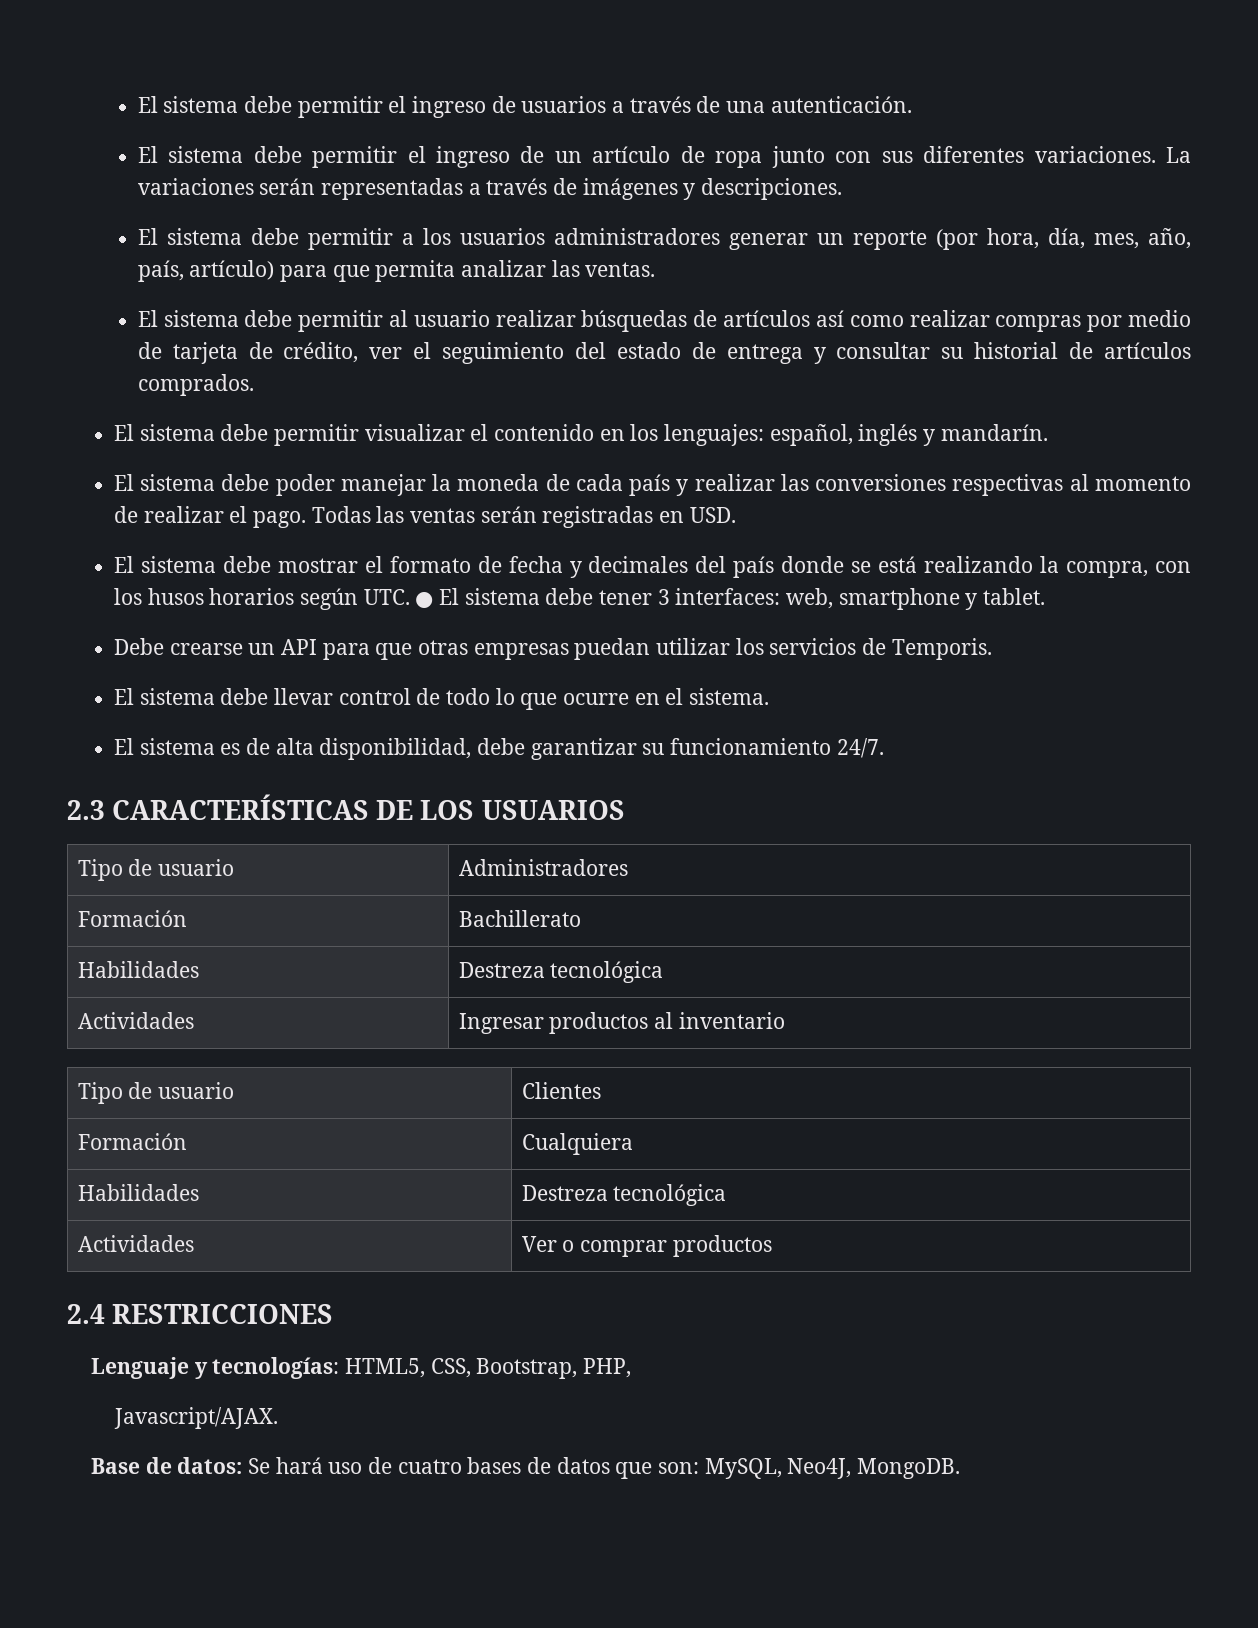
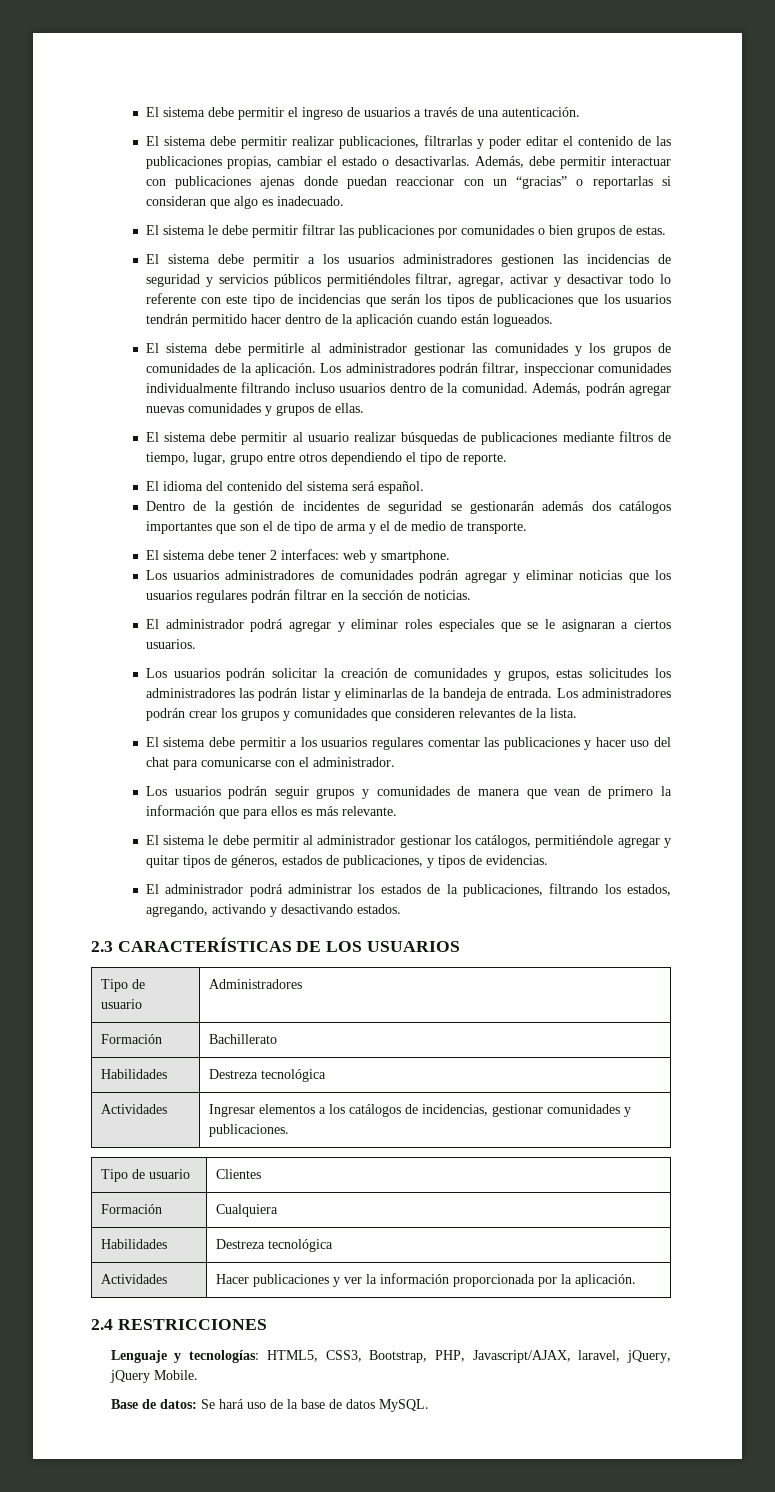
[407,146,1191,168] [137,178,843,200] el ingreso de un artículo de ropa junto con sus diferentes variaciones. La variaciones serán representadas a través de imágenes y descripciones. -> [291,135,671,149] [145,156,671,169] [145,176,671,189] [145,196,344,209] [145,224,666,238] realizar publicaciones, filtrarlas y poder editar el contenido de las publicaciones propias, cambiar el estado o desactivarlas. Además, debe permitir interactuar con publicaciones ajenas donde puedan reaccionar con un “gracias” o reportarlas si consideran que algo es inadecuado. // El sistema le debe permitir filtrar las publicaciones por comunidades o bien grupos de estas.
[728,228,1192,250] [137,260,656,282] generar un reporte (por hora, día, mes, año, país, artículo) para que permita analizar las ventas. -> [500,254,671,267] [145,273,671,287] [145,293,671,307] [145,314,553,327] [145,343,671,356] [145,362,672,376] [145,382,671,396] [145,403,364,416] gestionen las incidencias de seguridad y servicios públicos permitiéndoles filtrar, agregar, activar y desactivar todo lo referente con este tipo de incidencias que serán los tipos de publicaciones que los usuarios tendrán permitido hacer dentro de la aplicación cuando están logueados. // El sistema debe permitirle al administrador gestionar las comunidades y los grupos de comunidades de la aplicación. Los administradores podrán filtrar, inspeccionar comunidades individualmente filtrando incluso usuarios dentro de la comunidad. Además, podrán agregar nuevas comunidades y grupos de ellas.
[723,310,1191,332] [137,342,1191,364] [137,374,254,396] [113,424,1048,446] [113,474,1191,496] [113,506,736,528] [113,556,1191,578] [113,588,1045,610] [113,638,992,660] [113,688,769,710] [113,738,884,760] artículos así como realizar compras por medio de tarjeta de crédito, ver el seguimiento del estado de entrega y consultar su historial de artículos comprados. // El sistema debe permitir visualizar el contenido en los lenguajes: español, inglés y mandarín. // El sistema debe poder manejar la moneda de cada país y realizar las conversiones respectivas al momento de realizar el pago. Todas las ventas serán registradas en USD. // El sistema debe mostrar el formato de fecha y decimales del país donde se está realizando la compra, con los husos horarios según UTC. ● El sistema debe tener 3 interfaces: web, smartphone y tablet. // Debe crearse un API para que otras empresas puedan utilizar los servicios de Temporis. // El sistema debe llevar control de todo lo que ocurre en el sistema. // El sistema es de alta disponibilidad, debe garantizar su funcionamiento 24/7. -> [481,431,671,445] [145,452,507,465] [145,481,424,494] [145,501,671,514] [145,521,527,534] [145,549,450,563] [145,570,671,583] [145,589,471,603] [145,619,671,632] [145,639,196,649] [145,668,672,681] [145,688,671,701] [145,708,577,721] [145,737,671,750] [145,757,395,770] [145,786,673,799] [145,805,397,819] [145,835,671,848] [145,855,548,868] [145,883,672,897] [145,904,401,917] publicaciones mediante filtros de tiempo, lugar, grupo entre otros dependiendo el tipo de reporte. // El idioma del contenido del sistema será español. // Dentro de la gestión de incidentes de seguridad se gestionarán además dos catálogos importantes que son el de tipo de arma y el de medio de transporte. // El sistema debe tener 2 interfaces: web y smartphone. // Los usuarios administradores de comunidades podrán agregar y eliminar noticias que los usuarios regulares podrán filtrar en la sección de noticias. // El administrador podrá agregar y eliminar roles especiales que se le asignaran a ciertos usuarios. // Los usuarios podrán solicitar la creación de comunidades y grupos, estas solicitudes los administradores las podrán listar y eliminarlas de la bandeja de entrada. Los administradores podrán crear los grupos y comunidades que consideren relevantes de la lista. // El sistema debe permitir a los usuarios regulares comentar las publicaciones y hacer uso del chat para comunicarse con el administrador. // Los usuarios podrán seguir grupos y comunidades de manera que vean de primero la información que para ellos es más relevante. // El sistema le debe permitir al administrador gestionar los catálogos, permitiéndole agregar y quitar tipos de géneros, estados de publicaciones, y tipos de evidencias. // El administrador podrá administrar los estados de la publicaciones, filtrando los estados, agregando, activando y desactivando estados.
[549,1012,785,1034] productos al inventario -> [259,1104,632,1117] [209,1124,290,1137] elementos a los catálogos de incidencias, gestionar comunidades y publicaciones.
[521,1235,772,1257] Ver o comprar productos -> [216,1273,637,1287] Hacer publicaciones y ver la información proporcionada por la aplicación.
[430,1358,471,1378] CSS, -> [325,1350,362,1362] CSS3,
[113,1407,278,1429] // Javascript/AJAX. -> [472,1350,672,1363] [109,1370,198,1383] Javascript/AJAX, laravel, jQuery, jQuery Mobile.
[397,1457,960,1479] cuatro bases de datos que son: MySQL, Neo4J, MongoDB. -> [286,1399,429,1412] la base de datos MySQL.

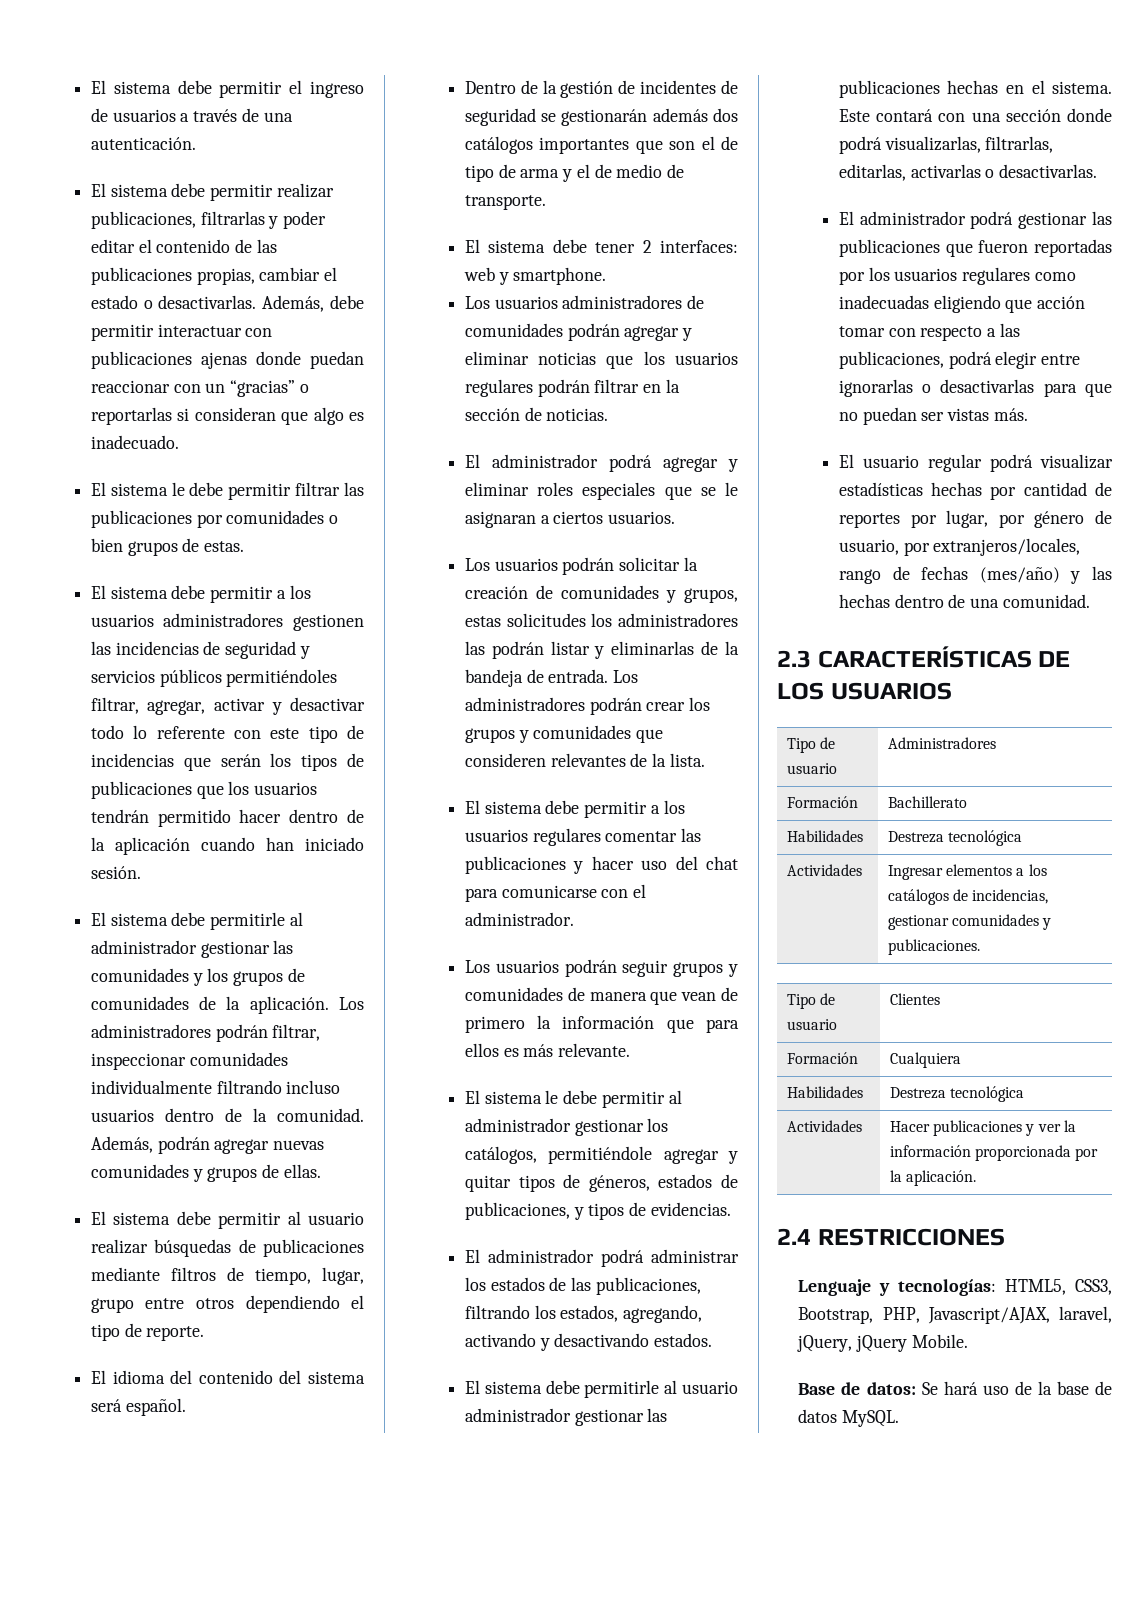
[460,314,553,327] están logueados. -> [265,837,365,851] [90,866,141,879] han iniciado sesión.
[446,884,458,894] la -> [571,1277,592,1291] las
(401, 909) none -> [464,1380,738,1398] [464,1408,668,1426] [838,80,1112,98] [838,108,1112,122] [838,136,1054,154] [838,164,1098,181] [838,211,1112,229] [838,239,1112,257] [838,267,1076,285] [838,295,1086,313] [838,323,1020,341] [838,351,1081,369] [838,379,1112,397] [838,407,1028,425] [838,454,1113,472] [838,482,1112,500] [838,510,1112,528] [838,538,1081,556] [838,566,1112,584] [838,594,1090,608] // El sistema debe permitirle al usuario administrador gestionar las publicaciones hechas en el sistema. Este contará con una sección donde podrá visualizarlas, filtrarlas, editarlas, activarlas o desactivarlas. // El administrador podrá gestionar las publicaciones que fueron reportadas por los usuarios regulares como inadecuadas eligiendo que acción tomar con respecto a las publicaciones, podrá elegir entre ignorarlas o desactivarlas para que no puedan ser vistas más. // El usuario regular podrá visualizar estadísticas hechas por cantidad de reportes por lugar, por género de usuario, por extranjeros/locales, rango de fechas (mes/año) y las hechas dentro de una comunidad.

